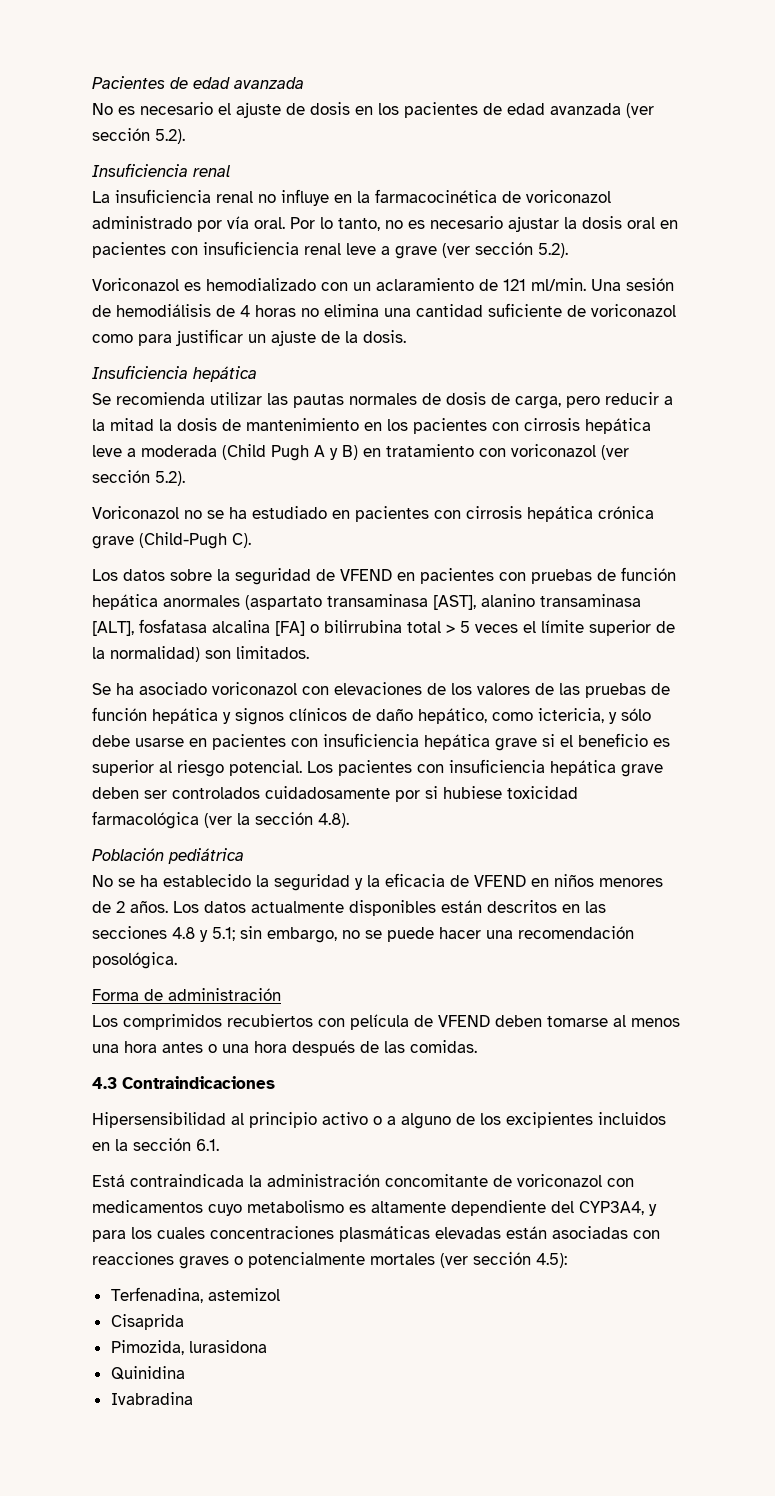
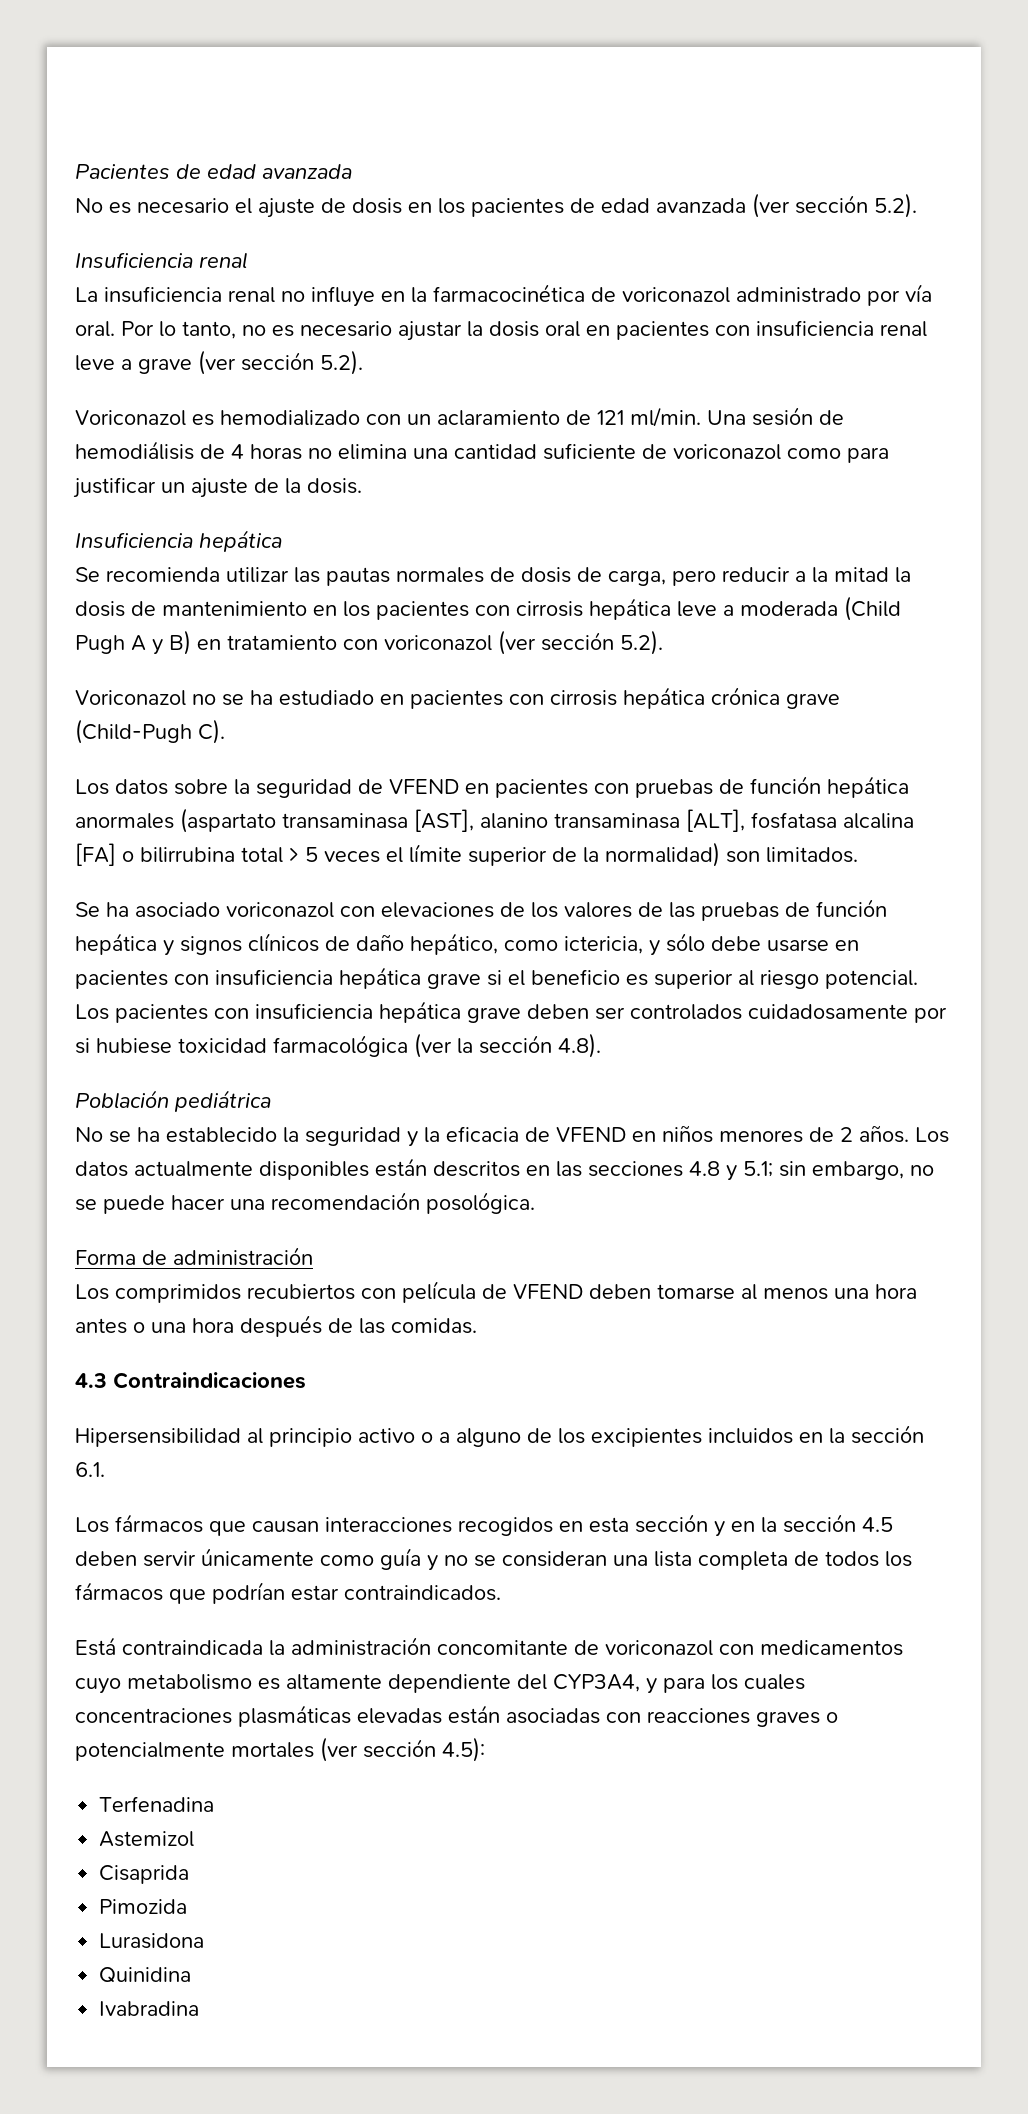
(219, 1145) none -> [75,1514,893,1537] [75,1548,912,1571] [75,1582,501,1604] // Los fármacos que causan interacciones recogidos en esta sección y en la sección 4.5 deben servir únicamente como guía y no se consideran una lista completa de todos los fármacos que podrían estar contraindicados.
[110,1287,280,1303] Terfenadina, astemizol -> [99,1796,215,1812] [99,1831,195,1847] Terfenadina // Astemizol
[110,1340,267,1355] Pimozida, lurasidona -> [99,1899,188,1914] [99,1933,205,1949] Pimozida // Lurasidona

